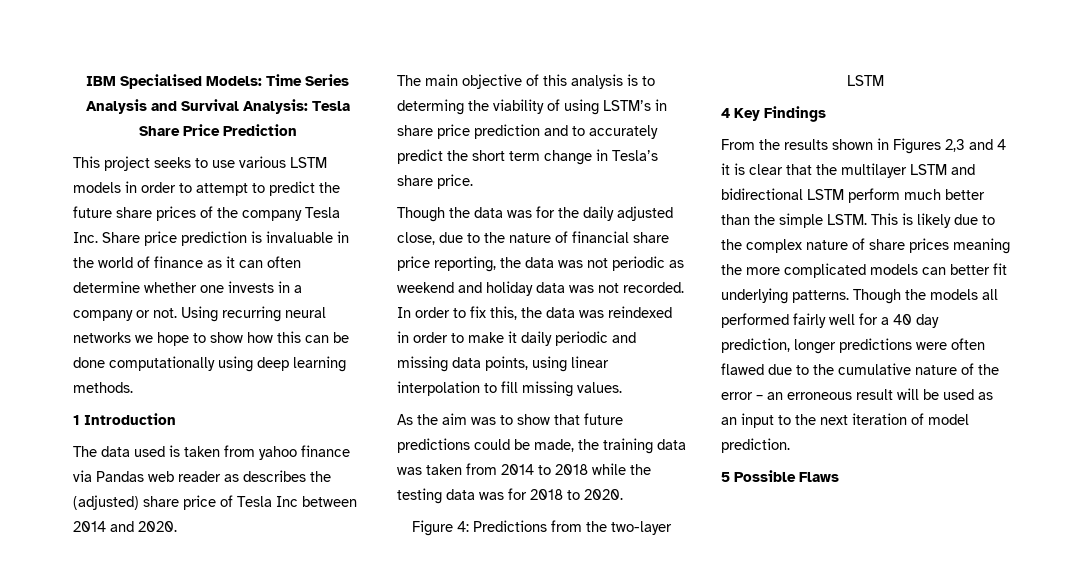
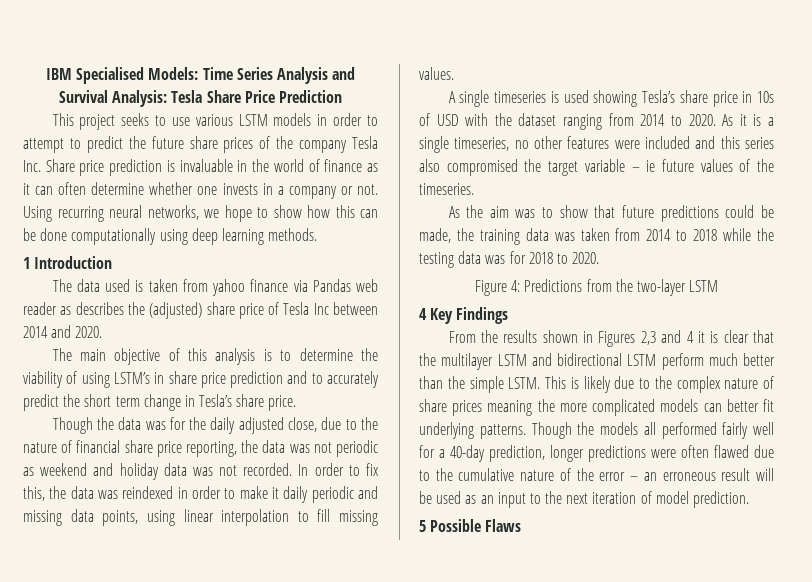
[73,332,131,343] networks -> [147,205,199,220] networks,
[397,99,464,115] determing -> [299,348,353,361] determine
(622, 387) none -> [448,90,774,107] [419,113,775,130] [419,136,774,153] [419,159,774,176] [419,183,474,195] // A single timeseries is used showing Tesla’s share price in 10s of USD with the dataset ranging from 2014 to 2020. As it is a single timeseries, no other features were included and this series also compromised the target variable – ie future values of the timeseries.
[893,314,939,328] 40 day -> [450,445,485,462] 40-day

